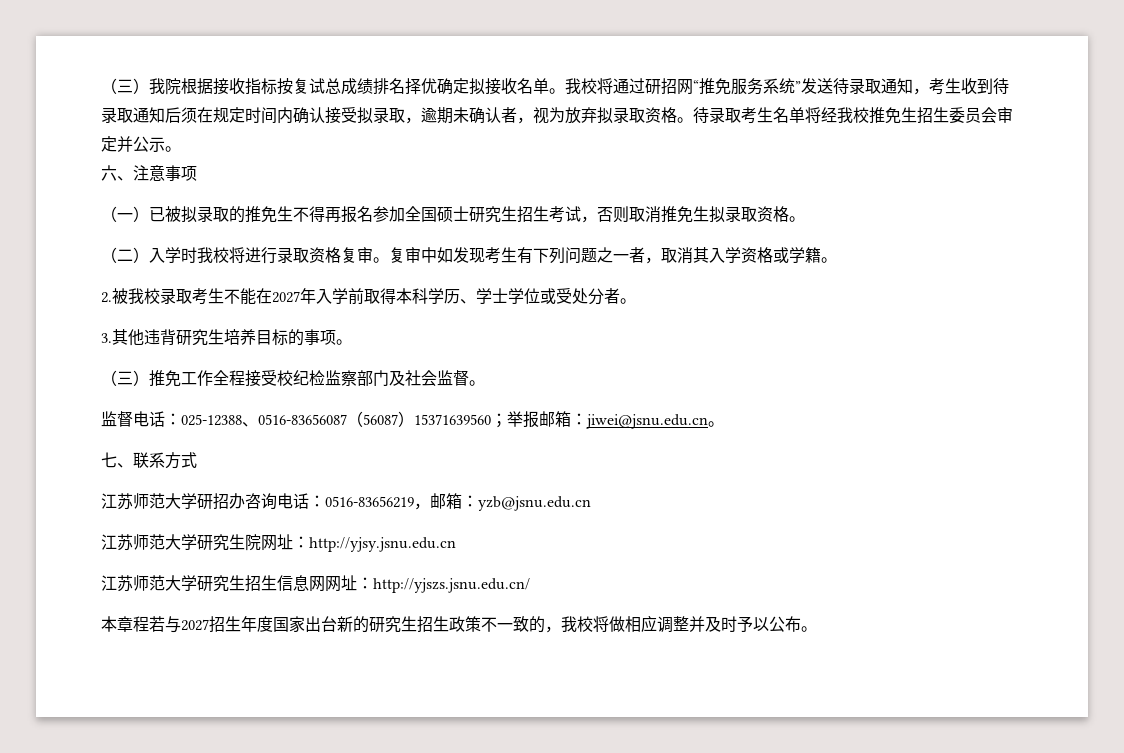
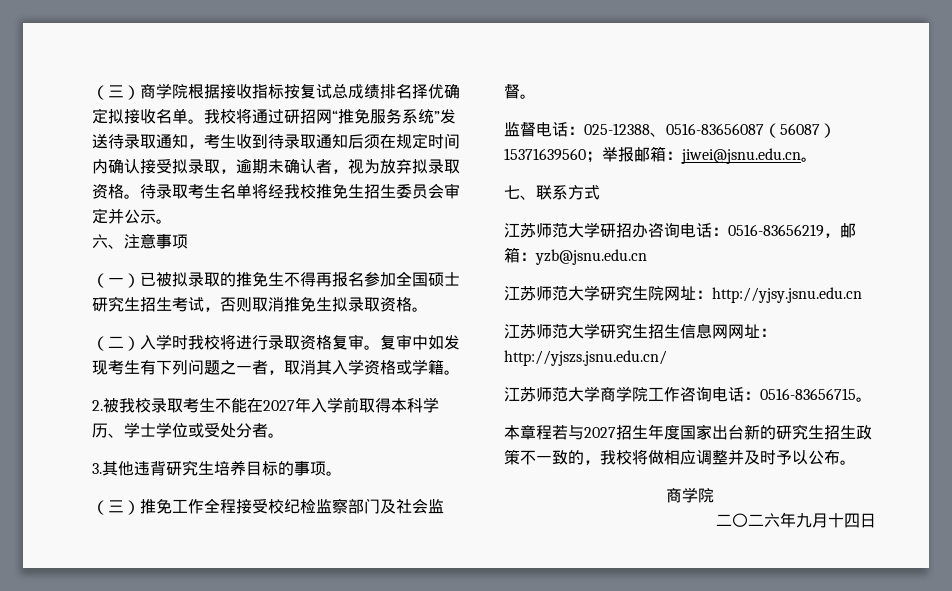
[101,78,165,94] （三）我 -> [92,83,172,100] （三）商学
(530, 585) none -> [504,386,872,402] // 江苏师范大学商学院工作咨询电话：0516-83656715。
(817, 629) none -> [666,487,714,503] [716,512,876,528] // 商学院 // 二〇二六年九月十四日

